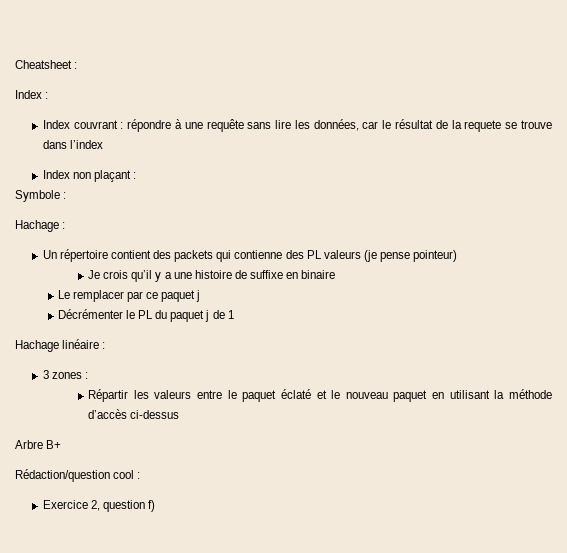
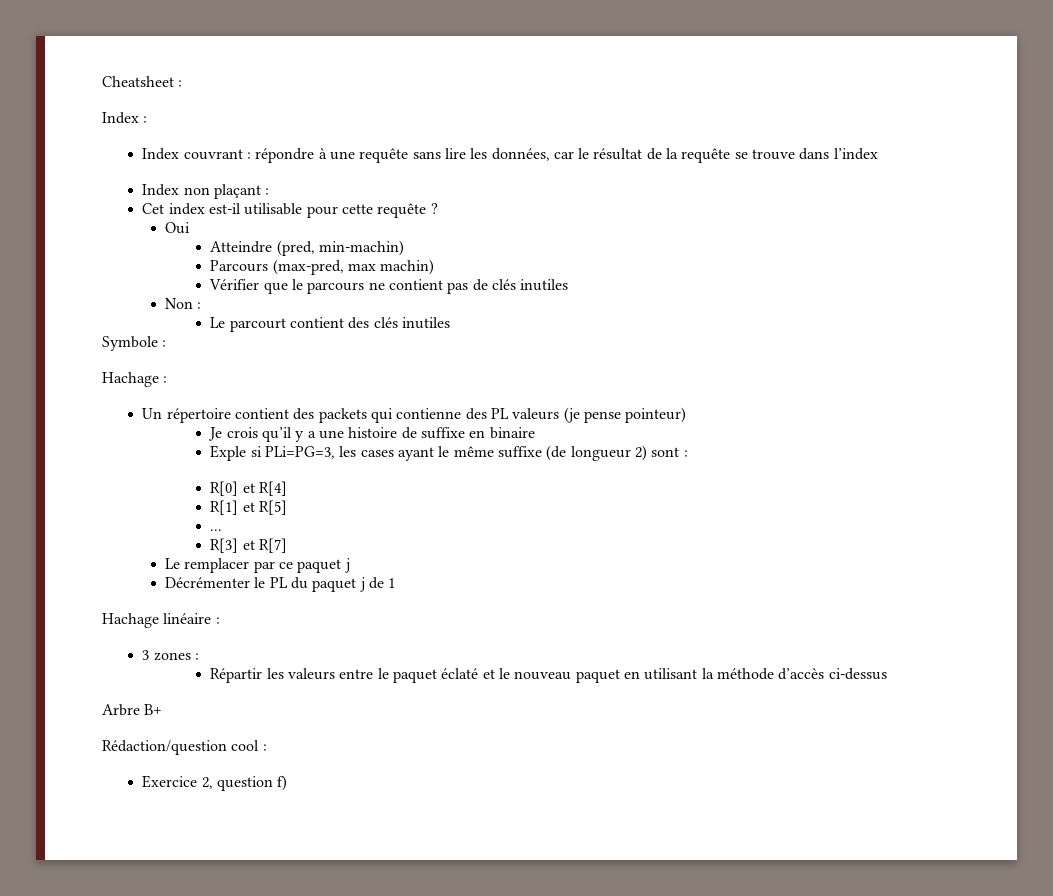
[464,120,502,132] requete -> [681,148,731,163] requête
(137, 175) none -> [142,203,438,218] [164,222,190,234] [210,240,405,256] [210,259,435,275] [209,279,569,294] [164,298,202,309] [210,317,450,332] // Cet index est-il utilisable pour cette requête ? // Oui // Atteindre (pred, min-machin) // Parcours (max-pred, max machin) // Vérifier que le parcours ne contient pas de clés inutiles // Non : // Le parcourt contient des clés inutiles
(336, 274) none -> [210,445,688,461] [210,481,288,496] [210,500,288,515] [210,529,223,531] [210,538,288,553] // Exple si PLi=PG=3, les cases ayant le même suffixe (de longueur 2) sont : // R[0] et R[4] // R[1] et R[5] // ... // R[3] et R[7]

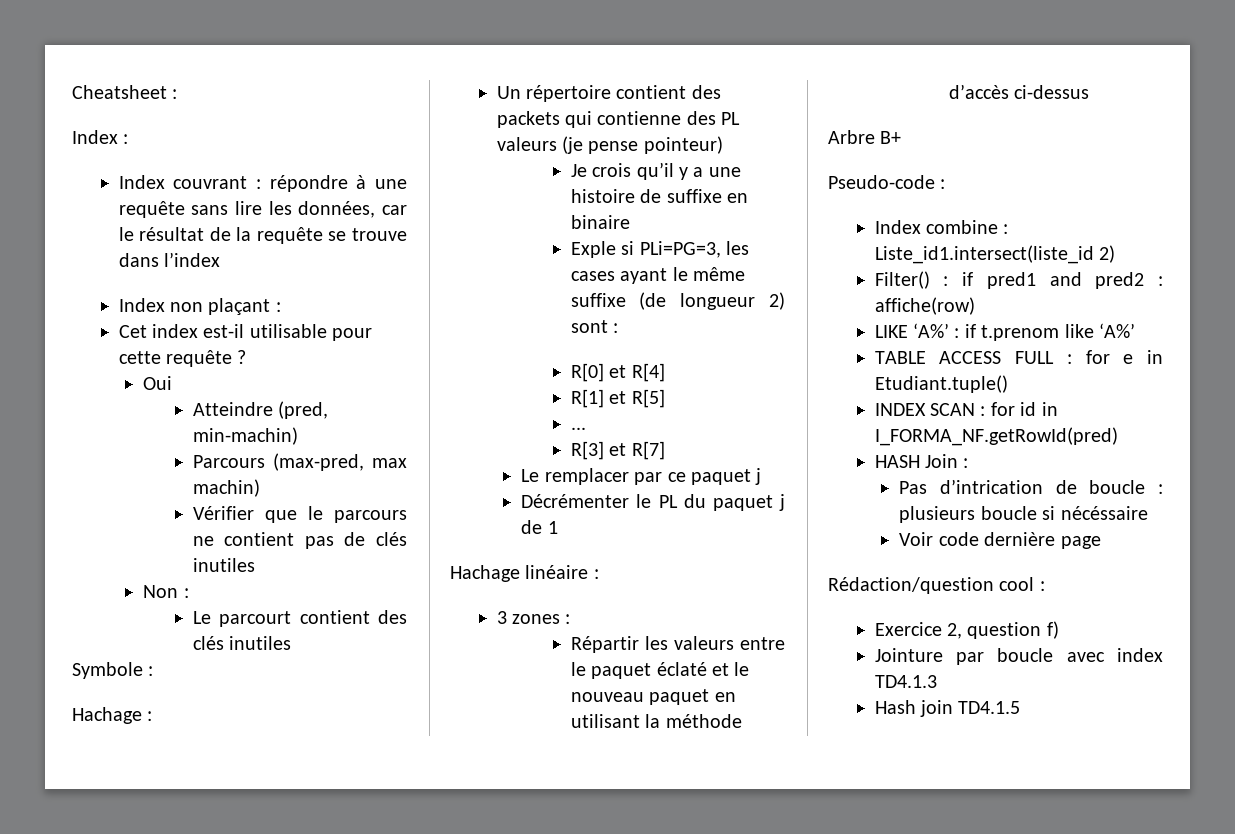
(163, 709) none -> [828,175,946,189] [874,220,1009,234] [874,245,1116,264] [874,271,1163,289] [874,297,975,315] [874,323,1136,341] [874,350,1163,364] [874,375,1008,393] [874,402,1058,416] [874,427,1118,446] [874,454,969,468] [899,479,1163,494] [899,506,1148,523] [899,532,1101,549] // Pseudo-code : // Index combine : Liste_id1.intersect(liste_id 2) // Filter() : if pred1 and pred2 : affiche(row) // LIKE ‘A%’ : if t.prenom like ‘A%’ // TABLE ACCESS FULL : for e in Etudiant.tuple() // INDEX SCAN : for id in I_FORMA_NF.getRowId(pred) // HASH Join : // Pas d’intrication de boucle : plusieurs boucle si nécéssaire // Voir code dernière page
(288, 783) none -> [874,648,1163,665] [874,675,937,688] [874,700,1021,717] // Jointure par boucle avec index TD4.1.3 // Hash join TD4.1.5

